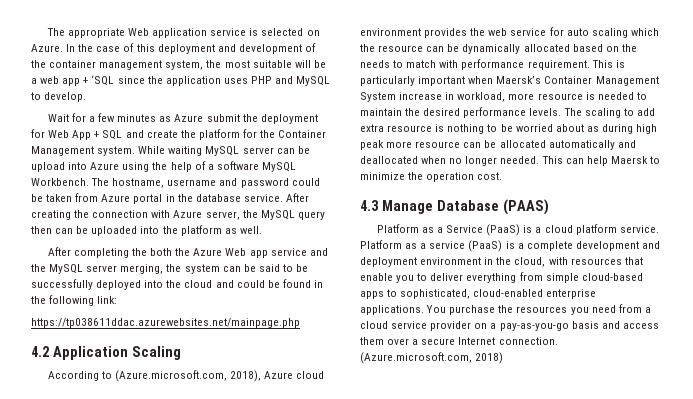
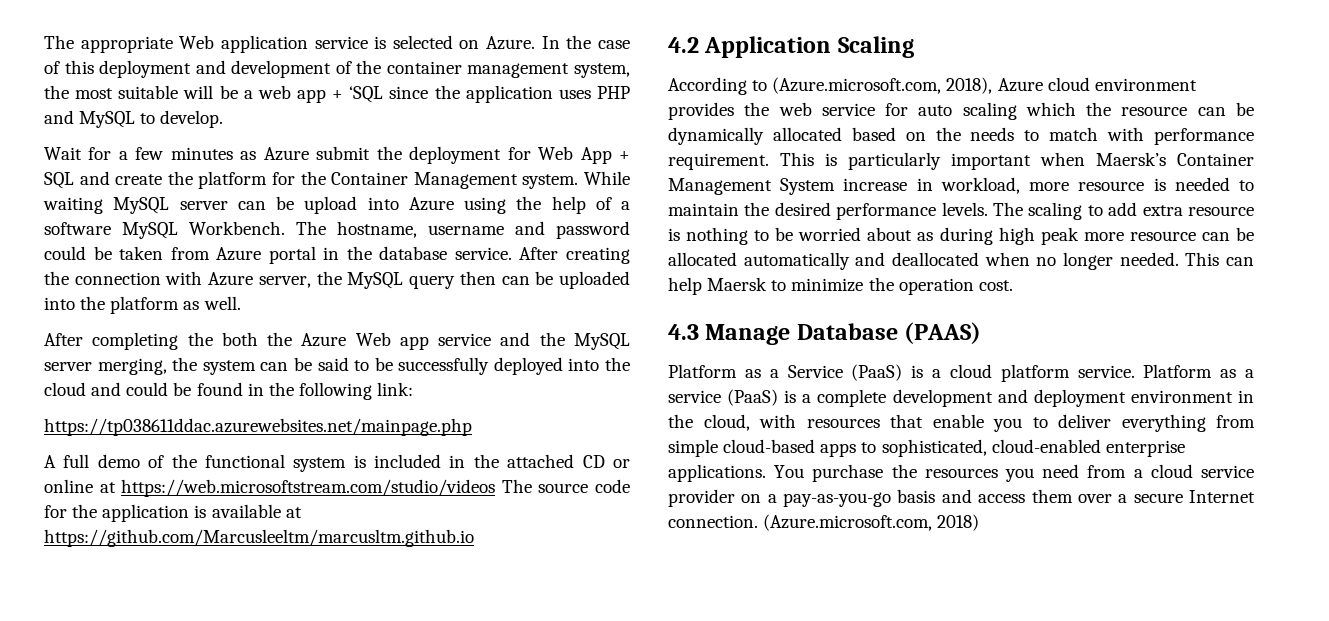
(300, 323) none -> [44,454,630,472] [44,479,631,497] [44,504,302,522] [44,529,474,547] // A full demo of the functional system is included in the attached CD or online at https://web.microsoftstream.com/studio/videos The source code for the application is available at https://github.com/Marcusleeltm/marcusltm.github.io

